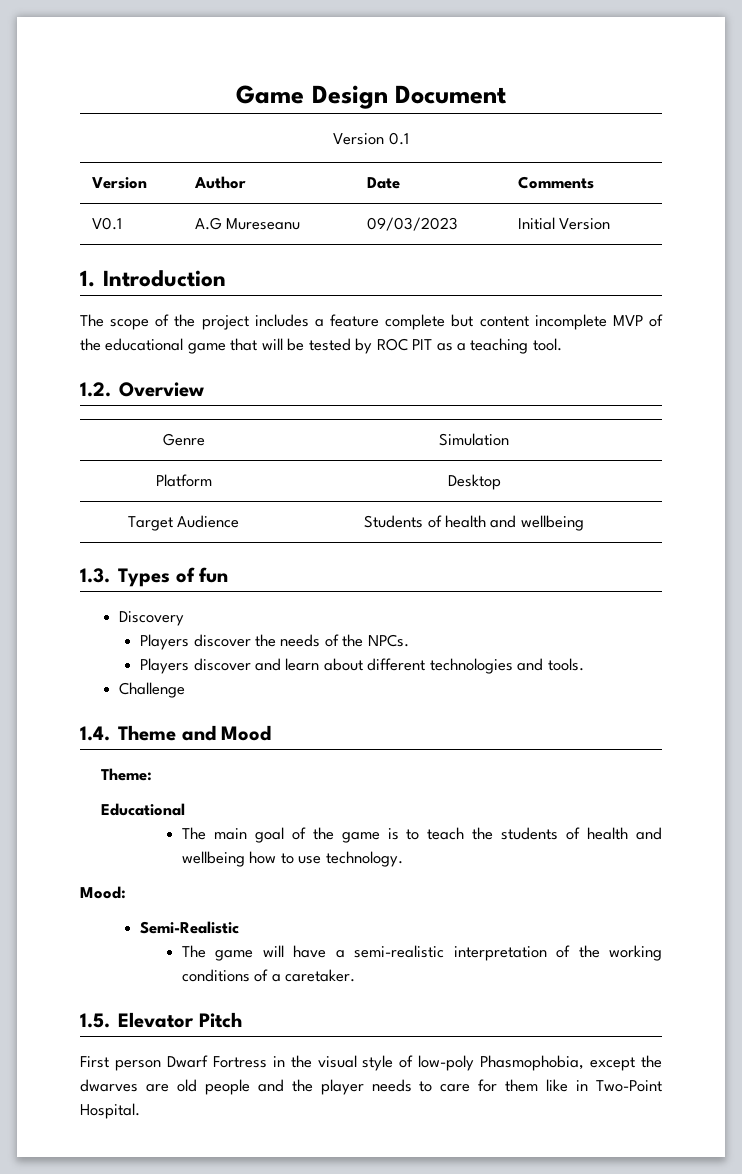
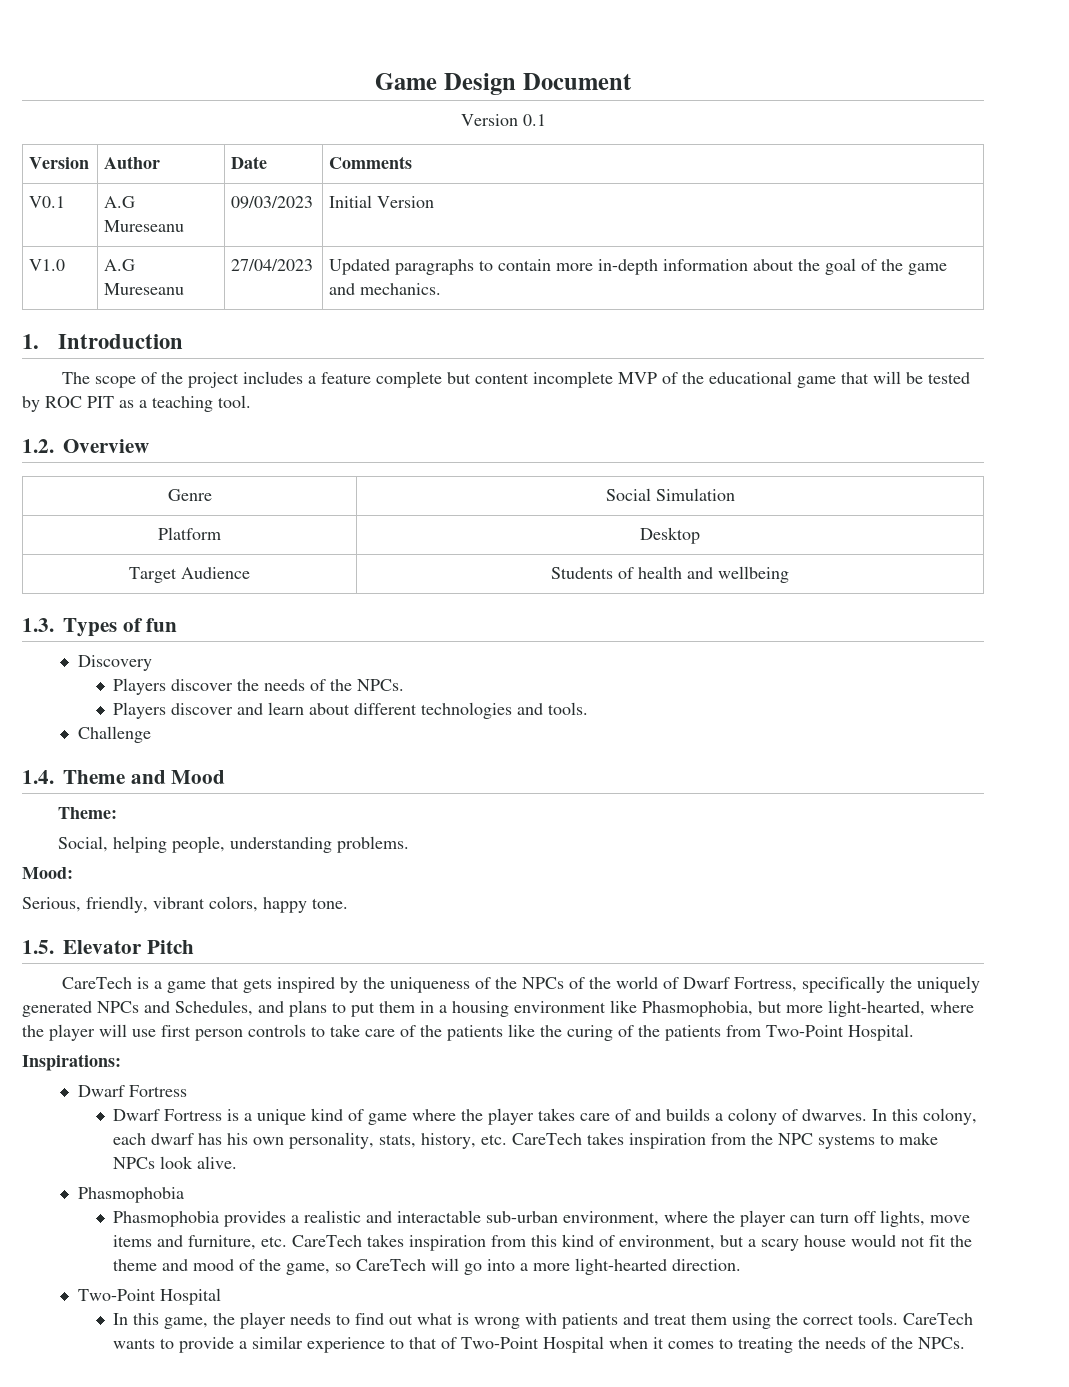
(611, 224) none -> [29,259,66,271] [104,259,136,271] [104,283,185,295] [231,259,314,271] [329,258,948,275] [329,283,442,295] // V1.0 | A.G Mureseanu | 27/04/2023 | Updated paragraphs to contain more in-depth information about the goal of the game and mechanics.
(205, 439) none -> [605,488,651,501] Social
[100,803,185,816] [181,827,662,843] [181,851,403,867] [80,886,126,899] [140,921,240,934] [181,945,662,961] [181,969,356,982] [80,1012,242,1028] [80,1055,662,1071] [80,1079,663,1095] [80,1103,140,1119] Educational // The main goal of the game is to teach the students of health and wellbeing how to use technology. // Mood: // Semi-Realistic // The game will have a semi-realistic interpretation of the working conditions of a caretaker. // 1.5. Elevator Pitch // First person Dwarf Fortress in the visual style of low-poly Phasmophobia, except the dwarves are old people and the player needs to care for them like in Two-Point Hospital. -> [57,836,409,853] [22,867,73,879] [22,896,348,913] [22,940,194,954] [62,976,981,993] [22,1000,974,1017] [22,1024,914,1041] [22,1054,121,1071] [77,1085,187,1097] [113,1108,978,1125] [113,1132,939,1149] [113,1156,238,1169] [77,1187,184,1203] [113,1210,971,1227] [113,1234,973,1251] [113,1258,742,1275] [77,1288,221,1305] [113,1312,974,1329] [113,1336,966,1353] Social, helping people, understanding problems. // Mood: // Serious, friendly, vibrant colors, happy tone. // 1.5. Elevator Pitch // CareTech is a game that gets inspired by the uniqueness of the NPCs of the world of Dwarf Fortress, specifically the uniquely generated NPCs and Schedules, and plans to put them in a housing environment like Phasmophobia, but more light-hearted, where the player will use first person controls to take care of the patients like the curing of the patients from Two-Point Hospital. // Inspirations: // Dwarf Fortress // Dwarf Fortress is a unique kind of game where the player takes care of and builds a colony of dwarves. In this colony, each dwarf has his own personality, stats, history, etc. CareTech takes inspiration from the NPC systems to make NPCs look alive. // Phasmophobia // Phasmophobia provides a realistic and interactable sub-urban environment, where the player can turn off lights, move items and furniture, etc. CareTech takes inspiration from this kind of environment, but a scary house would not fit the theme and mood of the game, so CareTech will go into a more light-hearted direction. // Two-Point Hospital // In this game, the player needs to find out what is wrong with patients and treat them using the correct tools. CareTech wants to provide a similar experience to that of Two-Point Hospital when it comes to treating the needs of the NPCs.

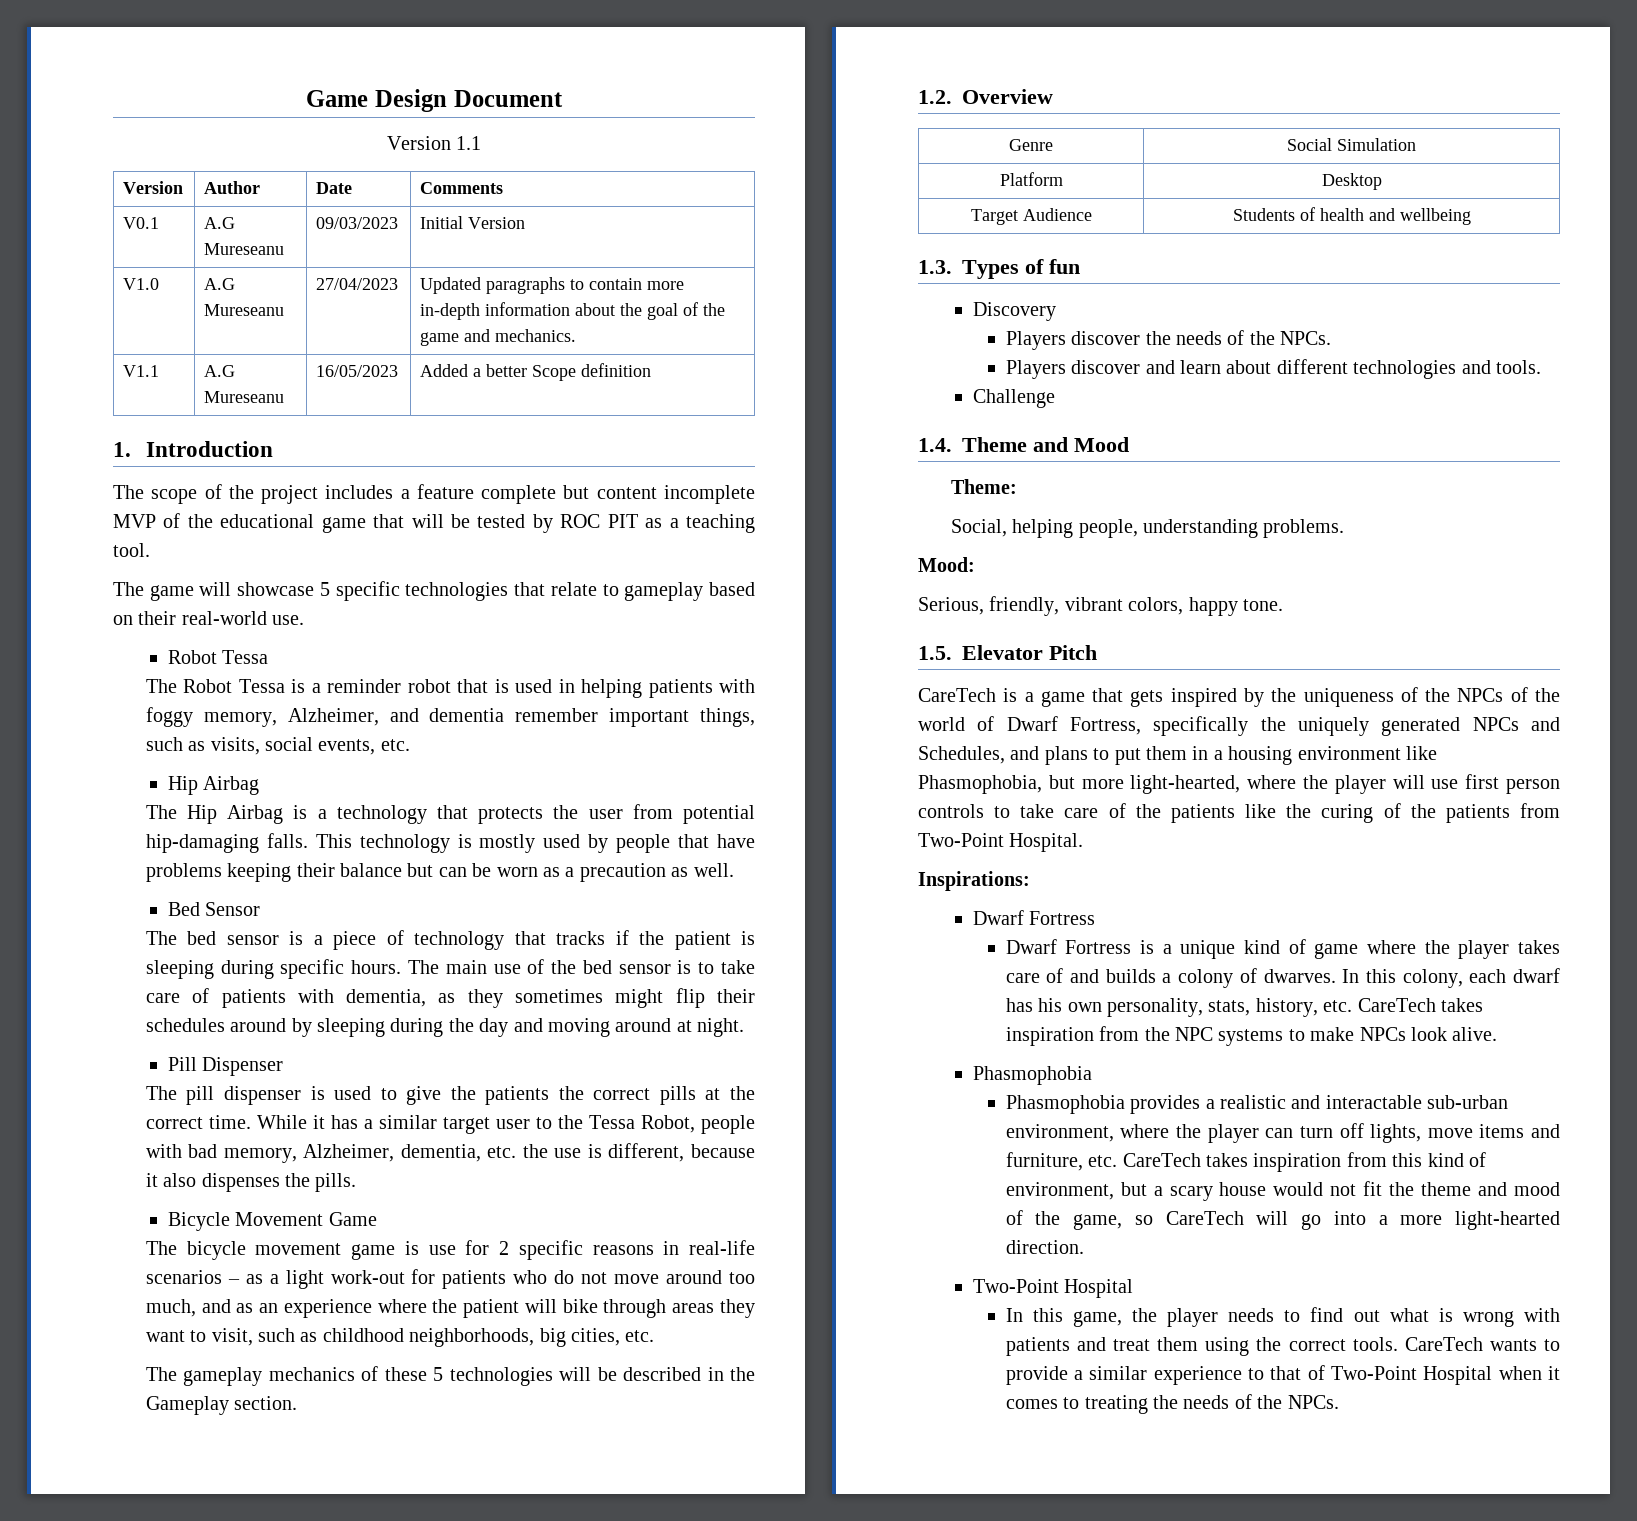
[522,114,546,126] 0.1 -> [456,136,482,150] 1.1
(442, 289) none -> [123,365,160,377] [204,365,236,377] [204,391,285,403] [316,365,399,377] [420,363,652,381] // V1.1 | A.G Mureseanu | 16/05/2023 | Added a better Scope definition
(251, 401) none -> [113,581,756,601] [113,611,305,625] [167,650,269,664] [145,679,755,698] [145,707,755,727] [145,737,410,755] [167,776,260,795] [145,804,756,824] [145,833,755,853] [145,863,734,882] [167,902,261,916] [145,930,755,950] [145,959,756,979] [145,988,755,1008] [145,1018,745,1037] [167,1057,284,1076] [145,1086,755,1105] [145,1115,755,1134] [145,1143,755,1163] [145,1173,357,1192] [167,1212,377,1231] [145,1240,756,1260] [145,1269,756,1289] [145,1299,756,1318] [145,1328,655,1347] [145,1366,756,1386] [145,1396,298,1415] // The game will showcase 5 specific technologies that relate to gameplay based on their real-world use. // Robot Tessa // The Robot Tessa is a reminder robot that is used in helping patients with foggy memory, Alzheimer, and dementia remember important things, such as visits, social events, etc. // Hip Airbag // The Hip Airbag is a technology that protects the user from potential hip-damaging falls. This technology is mostly used by people that have problems keeping their balance but can be worn as a precaution as well. // Bed Sensor // The bed sensor is a piece of technology that tracks if the patient is sleeping during specific hours. The main use of the bed sensor is to take care of patients with dementia, as they sometimes might flip their schedules around by sleeping during the day and moving around at night. // Pill Dispenser // The pill dispenser is used to give the patients the correct pills at the correct time. While it has a similar target user to the Tessa Robot, people with bad memory, Alzheimer, dementia, etc. the use is different, because it also dispenses the pills. // Bicycle Movement Game // The bicycle movement game is use for 2 specific reasons in real-life scenarios – as a light work-out for patients who do not move around too much, and as an experience where the patient will bike through areas they want to visit, such as childhood neighborhoods, big cities, etc. // The gameplay mechanics of these 5 technologies will be described in the Gameplay section.

